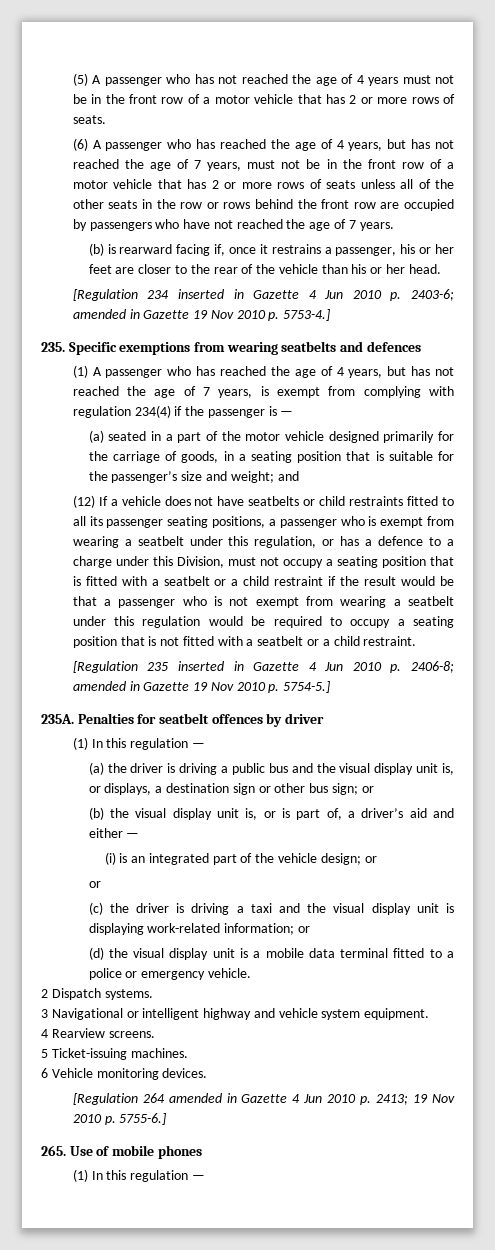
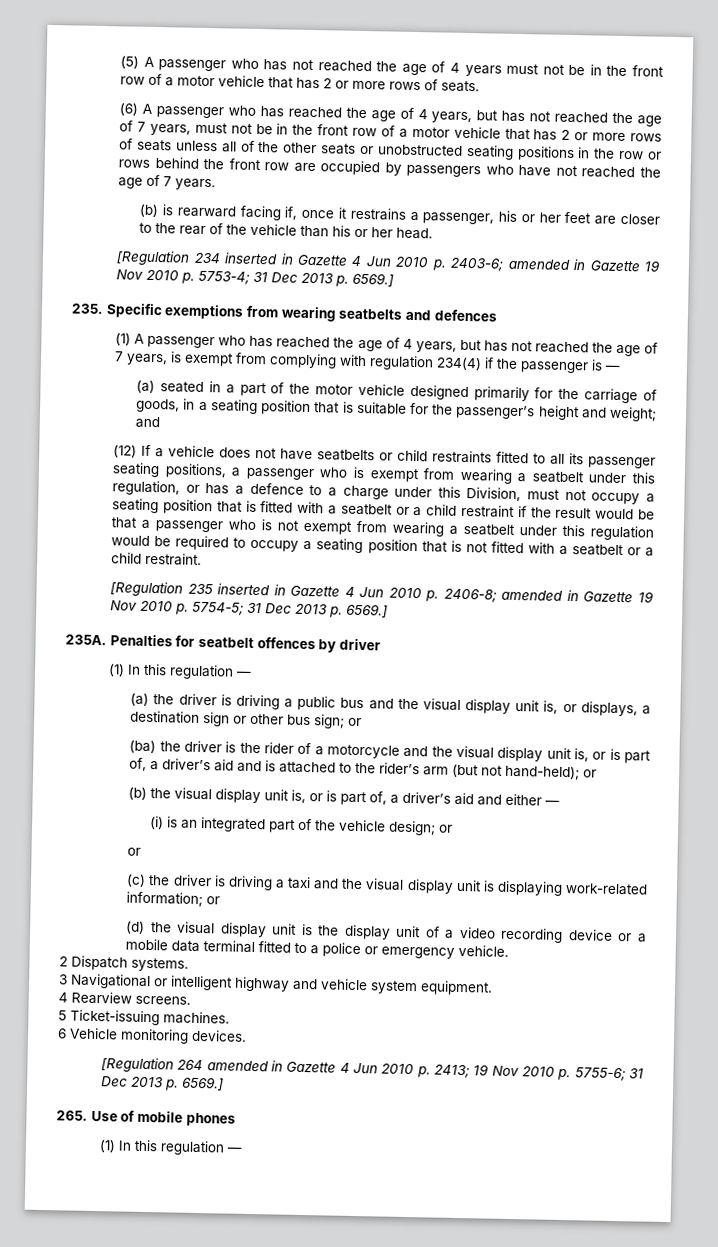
(138, 204) none -> [360,144,575,162] or unobstructed seating positions
[283,309,331,321] 5753-4.] -> [198,270,395,287] 5753-4; 31 Dec 2013 p. 6569.]
[181,471,203,481] size -> [537,405,580,421] height
[283,681,331,693] 5754-5.] -> [192,601,389,618] 5754-5; 31 Dec 2013 p. 6569.]
(374, 789) none -> [129,739,651,764] [129,757,598,781] // (ba) the driver is the rider of a motorcycle and the visual display unit is, or is part of, a driver’s aid and is attached to the rider’s arm (but not hand-held); or
(249, 953) none -> [318,924,633,943] the display unit of a video recording device or
[119,1113,167,1125] 5755-6.] -> [574,1067,645,1082] [101,1076,225,1091] 5755-6; 31 Dec 2013 p. 6569.]

